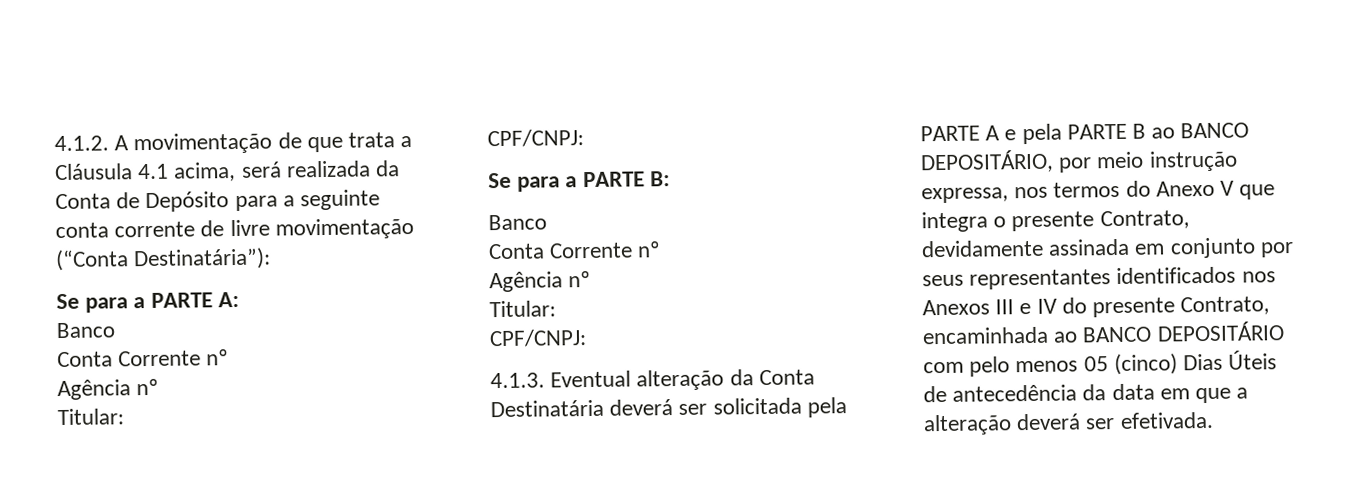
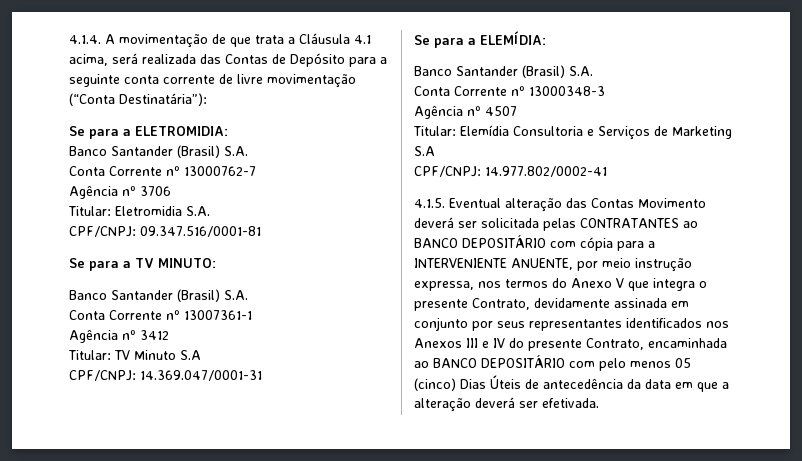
[54,135,109,152] 4.1.2. -> [69,35,101,44] 4.1.4.
[375,160,401,177] [55,193,111,210] da Conta -> [200,54,268,64] das Contas
[150,291,239,308] [56,322,115,339] [57,349,230,368] [57,378,160,401] [57,408,124,426] [487,129,584,148] [488,171,670,192] [488,214,547,231] [488,241,662,260] [489,270,592,293] [489,300,556,318] [489,329,587,348] [490,369,815,391] [490,397,847,418] [920,122,1250,145] [920,149,1054,174] PARTE A: // Banco // Conta Corrente nº // Agência nº // Titular: // CPF/CNPJ: // Se para a PARTE B: // Banco // Conta Corrente nº // Agência nº // Titular: // CPF/CNPJ: // 4.1.3. Eventual alteração da Conta Destinatária deverá ser solicitada pela PARTE A e pela PARTE B ao BANCO DEPOSITÁRIO, -> [135,126,228,136] [69,145,248,158] [69,166,256,176] [69,185,171,199] [68,206,210,216] [69,226,261,237] [69,258,216,271] [69,289,248,302] [69,310,252,320] [69,329,169,343] [68,350,201,360] [69,370,262,381] [414,31,546,48] [414,65,593,78] [414,86,605,96] [414,105,517,119] [413,125,732,140] [414,146,435,156] [414,166,607,177] [414,198,706,212] [414,217,698,231] [414,235,655,251] [414,258,573,270] ELETROMIDIA: // Banco Santander (Brasil) S.A. // Conta Corrente nº 13000762-7 // Agência nº 3706 // Titular: Eletromidia S.A. // CPF/CNPJ: 09.347.516/0001-81 // Se para a TV MINUTO: // Banco Santander (Brasil) S.A. // Conta Corrente nº 13007361-1 // Agência nº 3412 // Titular: TV Minuto S.A // CPF/CNPJ: 14.369.047/0001-31 // Se para a ELEMÍDIA: // Banco Santander (Brasil) S.A. // Conta Corrente nº 13000348-3 // Agência nº 4507 // Titular: Elemídia Consultoria e Serviços de Marketing S.A // CPF/CNPJ: 14.977.802/0002-41 // 4.1.5. Eventual alteração das Contas Movimento deverá ser solicitada pelas CONTRATANTES ao BANCO DEPOSITÁRIO com cópia para a INTERVENIENTE ANUENTE,

